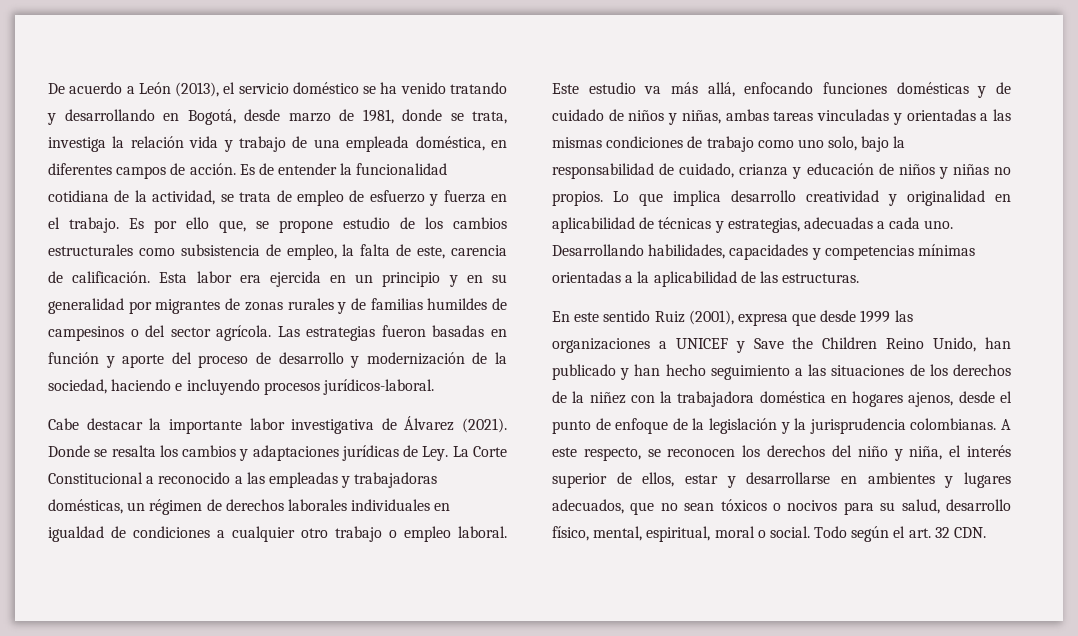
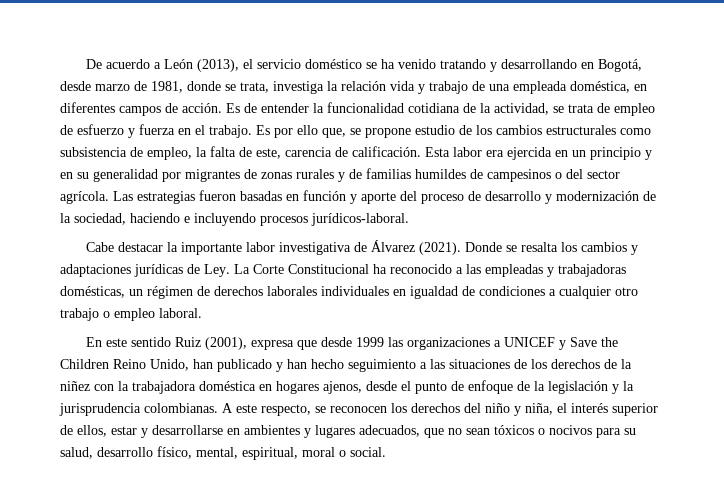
[146,476,155,484] a -> [373,264,387,274] ha
[552,82,1011,98] [552,109,1011,125] [552,136,906,152] [552,163,1012,179] [552,190,1011,206] [552,217,954,233] [552,244,975,260] [552,271,860,287] Este estudio va más allá, enfocando funciones domésticas y de cuidado de niños y niñas, ambas tareas vinculadas y orientadas a las mismas condiciones de trabajo como uno solo, bajo la responsabilidad de cuidado, crianza y educación de niños y niñas no propios. Lo que implica desarrollo creatividad y originalidad en aplicabilidad de técnicas y estrategias, adecuadas a cada uno. Desarrollando habilidades, capacidades y competencias mínimas orientadas a la aplicabilidad de las estructuras. -> (202, 313) none
[814,526,987,542] Todo según el art. 32 CDN. -> (386, 452) none

